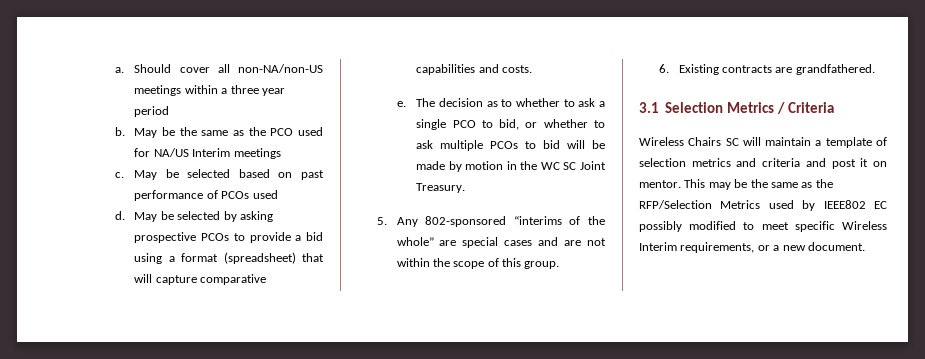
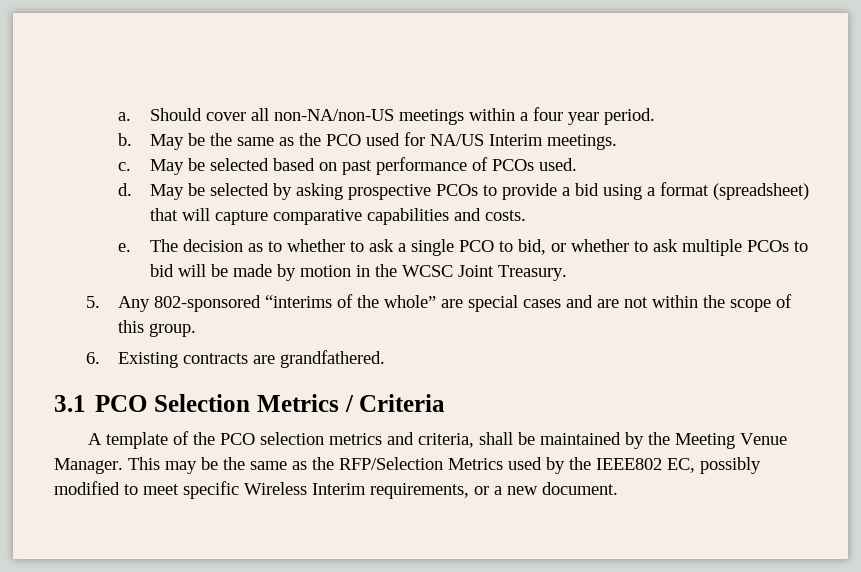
[230,85,285,96] [134,106,170,117] three year period -> [533,107,656,125] four year period.
[233,148,281,159] meetings -> [547,134,618,150] meetings.
[252,190,278,199] used -> [539,158,578,171] used.
[540,162,577,170] WC SC -> [402,265,454,277] WCSC
(659, 107) none -> [95,395,148,412] PCO
[639,137,887,148] [639,158,887,169] [639,180,681,188] Wireless Chairs SC will maintain a template of selection metrics and criteria and post it on mentor. -> [87,431,787,449] [54,458,123,474] A template of the PCO selection metrics and criteria, shall be maintained by the Meeting Venue Manager.
[823,200,887,209] IEEE802 EC -> [569,457,695,473] the IEEE802 EC,

